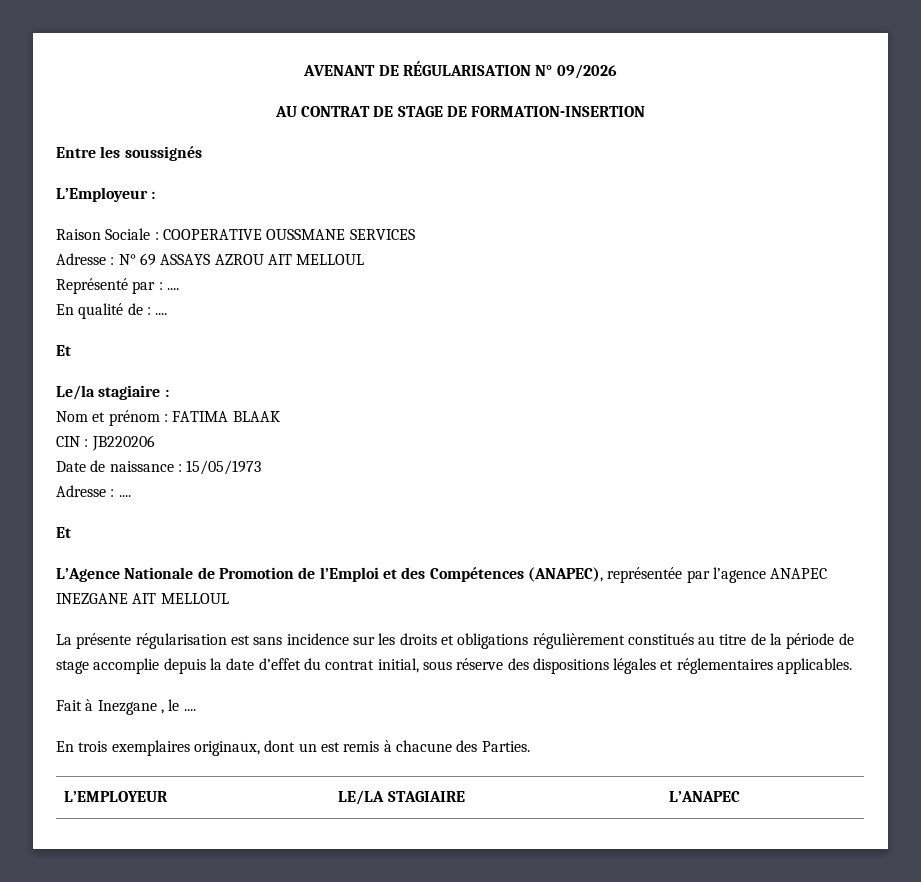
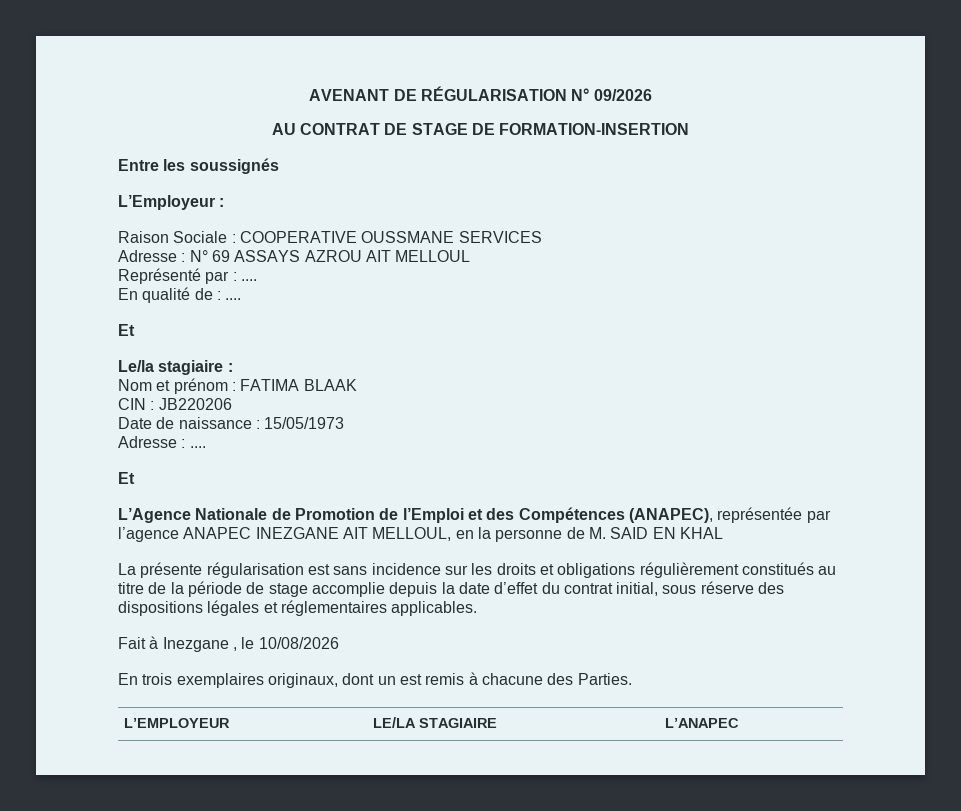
[160,593,229,604] MELLOUL -> [372,527,723,542] MELLOUL, en la personne de M. SAID EN KHAL
[183,709,196,711] .... -> [258,637,339,649] 10/08/2026

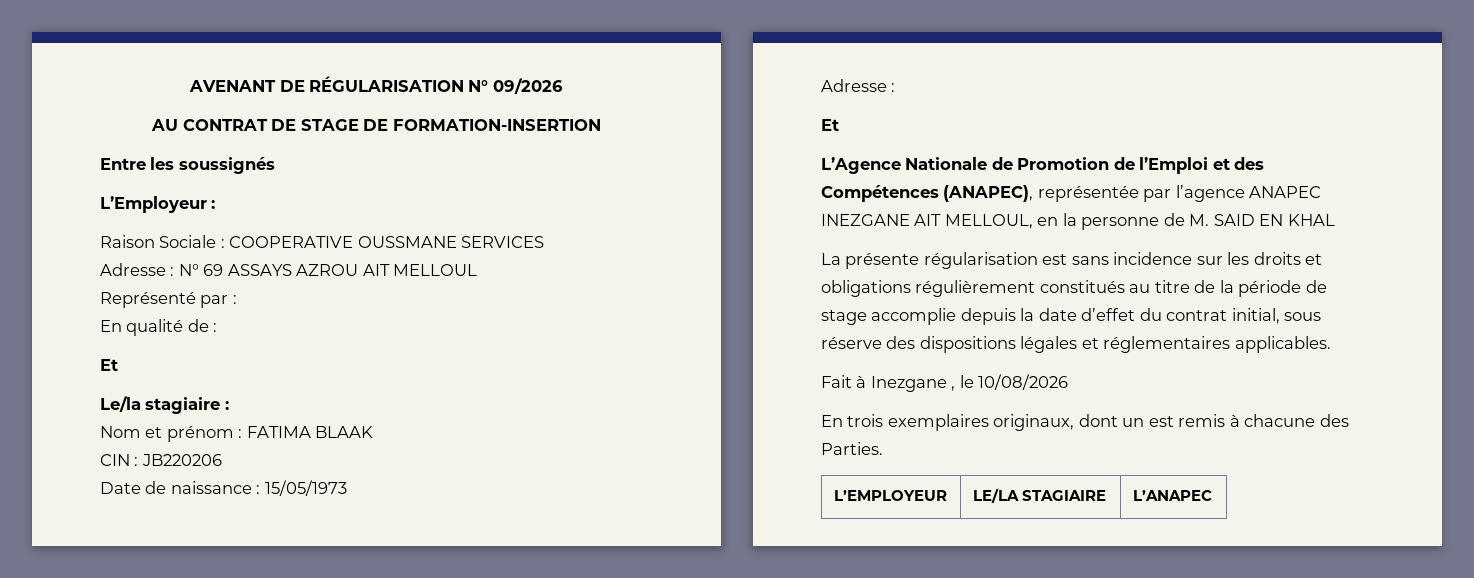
[240,279,257,281] .... -> (237, 299) none
[225,298,242,300] .... -> (218, 327) none
[189,446,206,448] .... -> (896, 87) none

